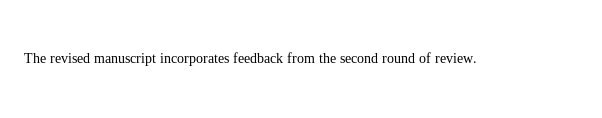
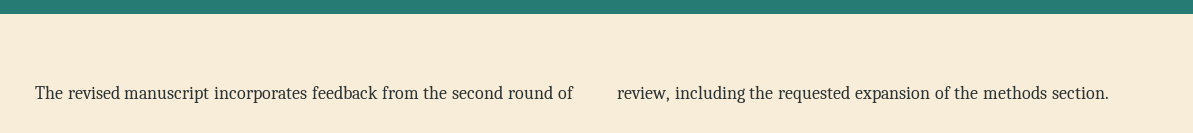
[435,53,477,63] review. -> [617,85,1109,103] review, including the requested expansion of the methods section.

